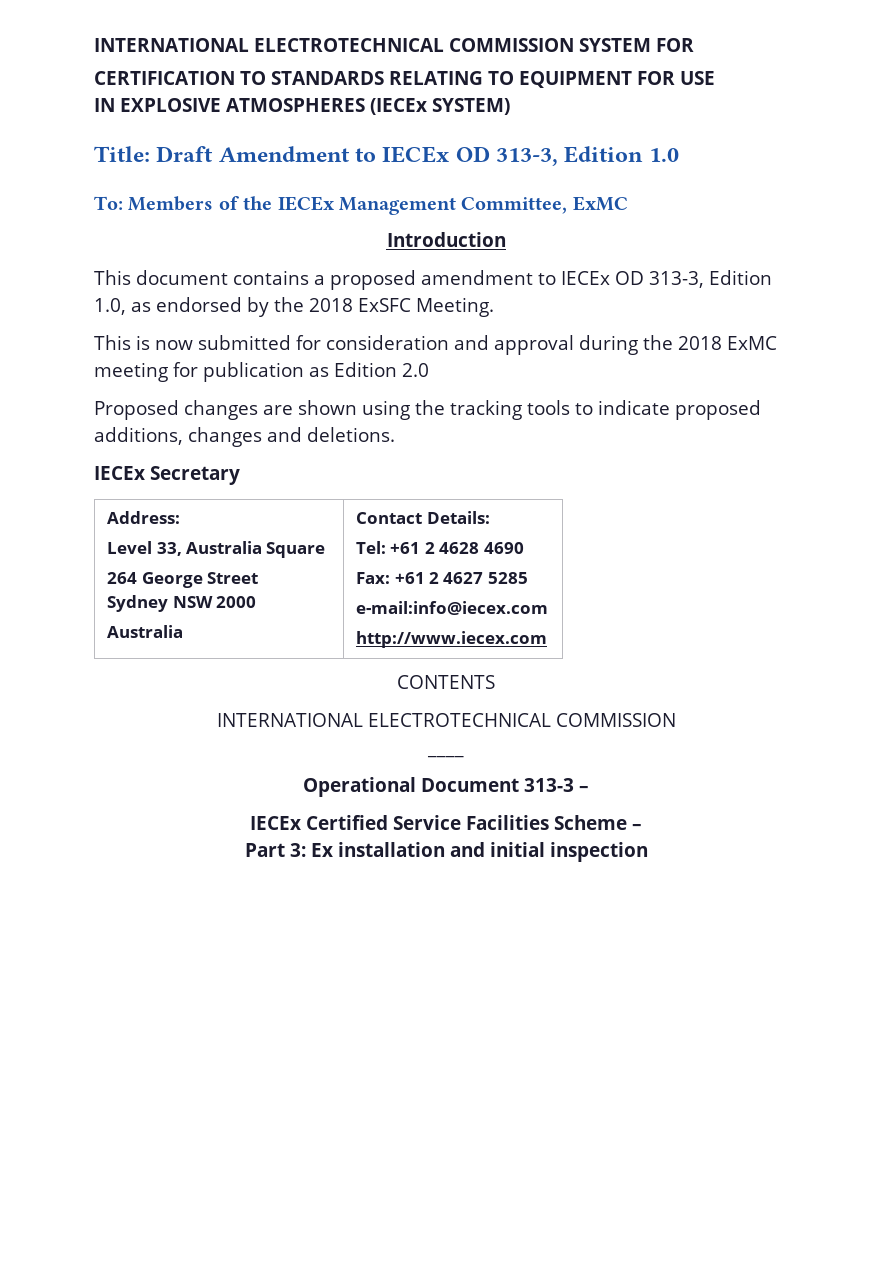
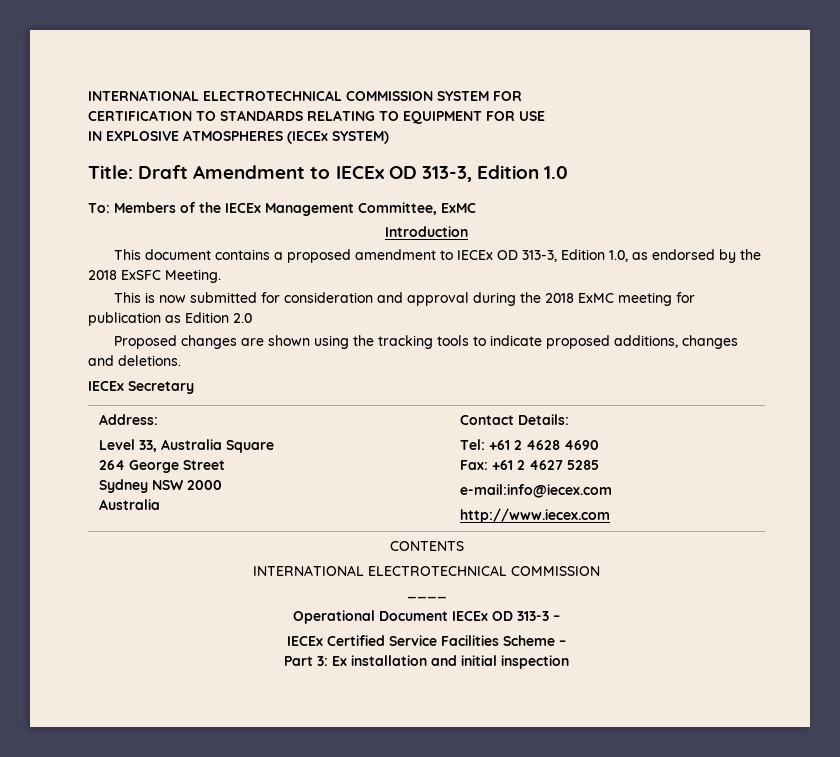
(519, 785) none -> [452,611,513,621] IECEx OD

